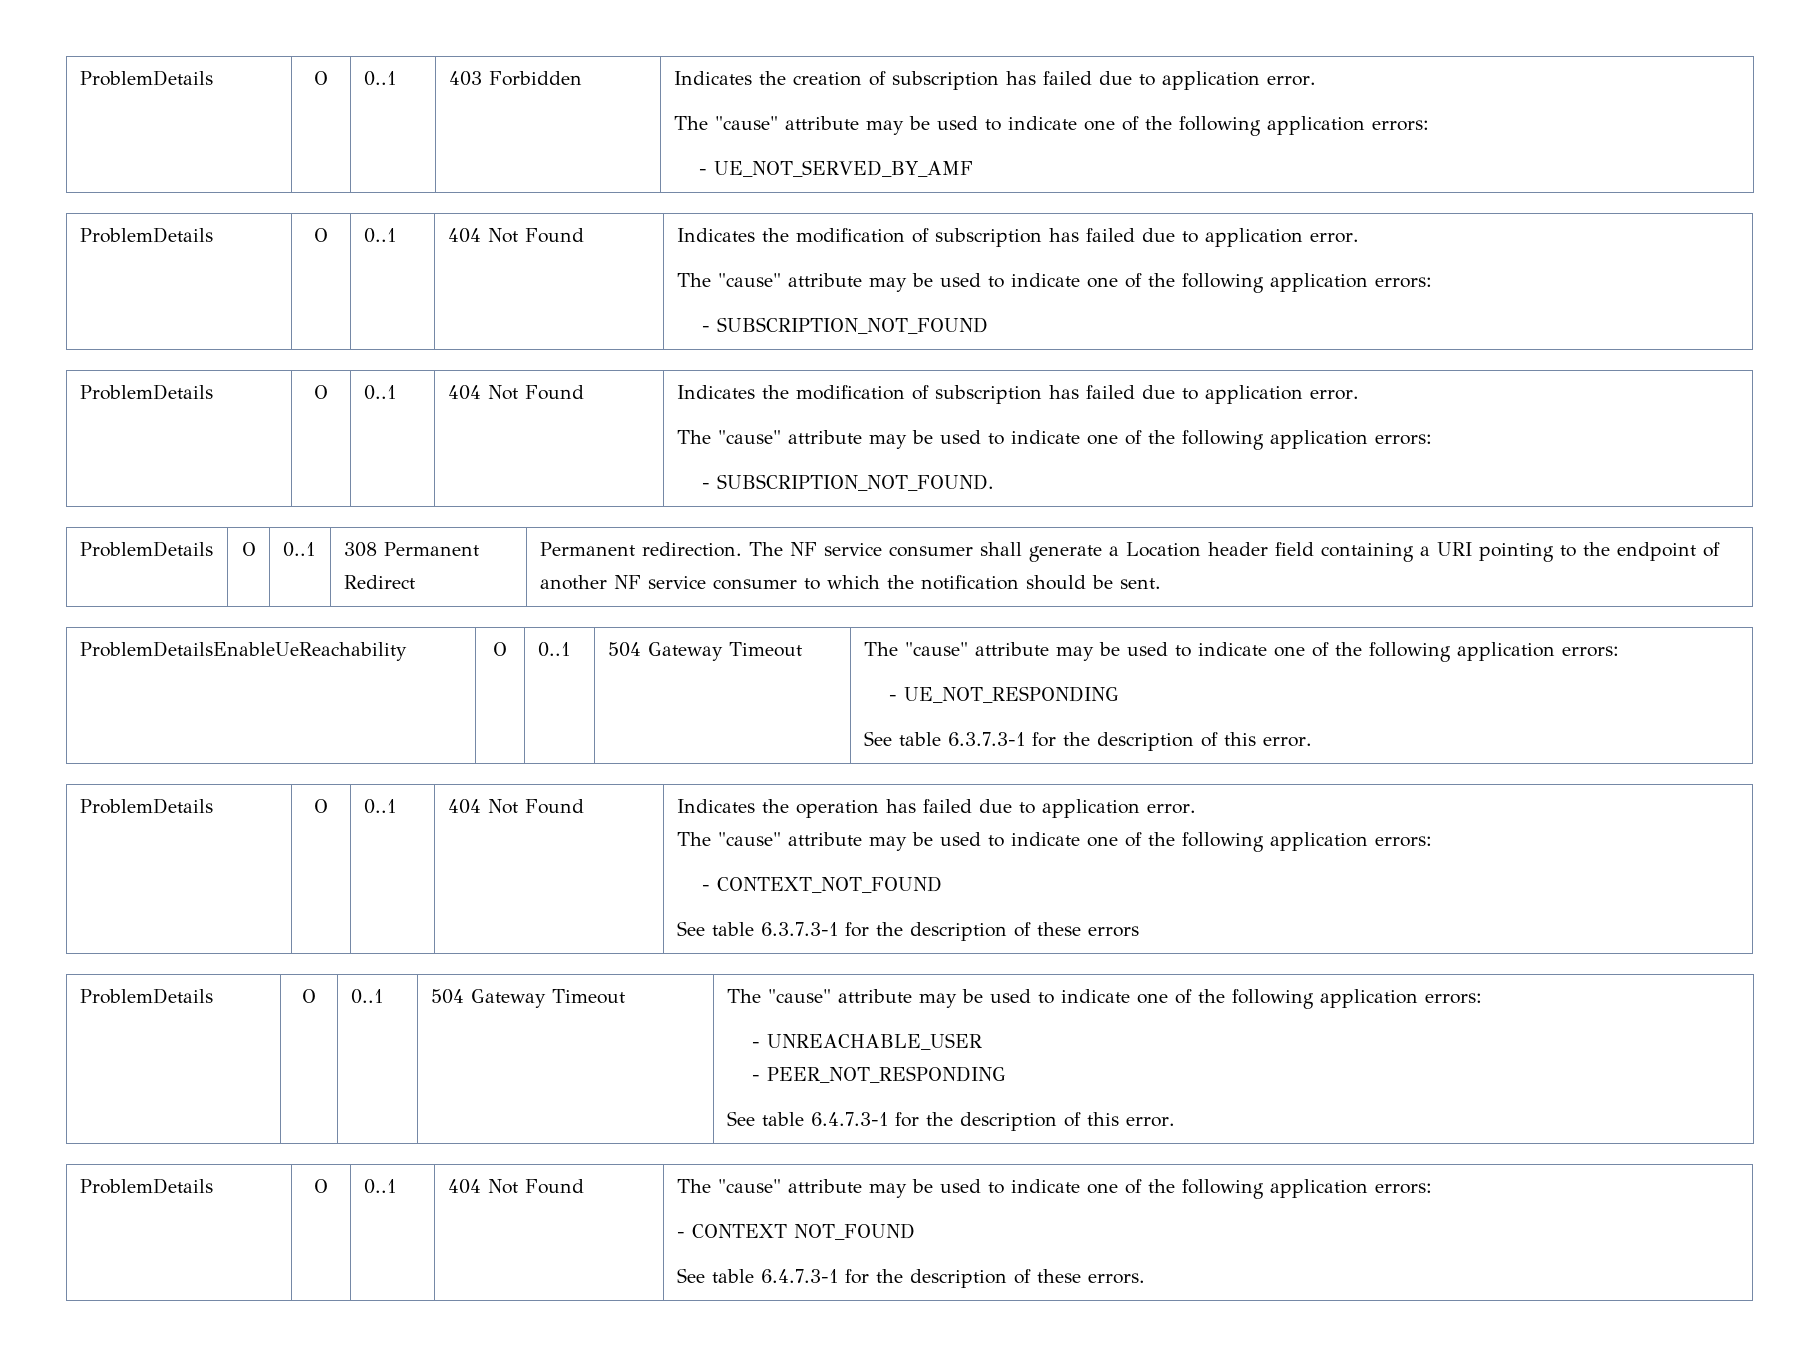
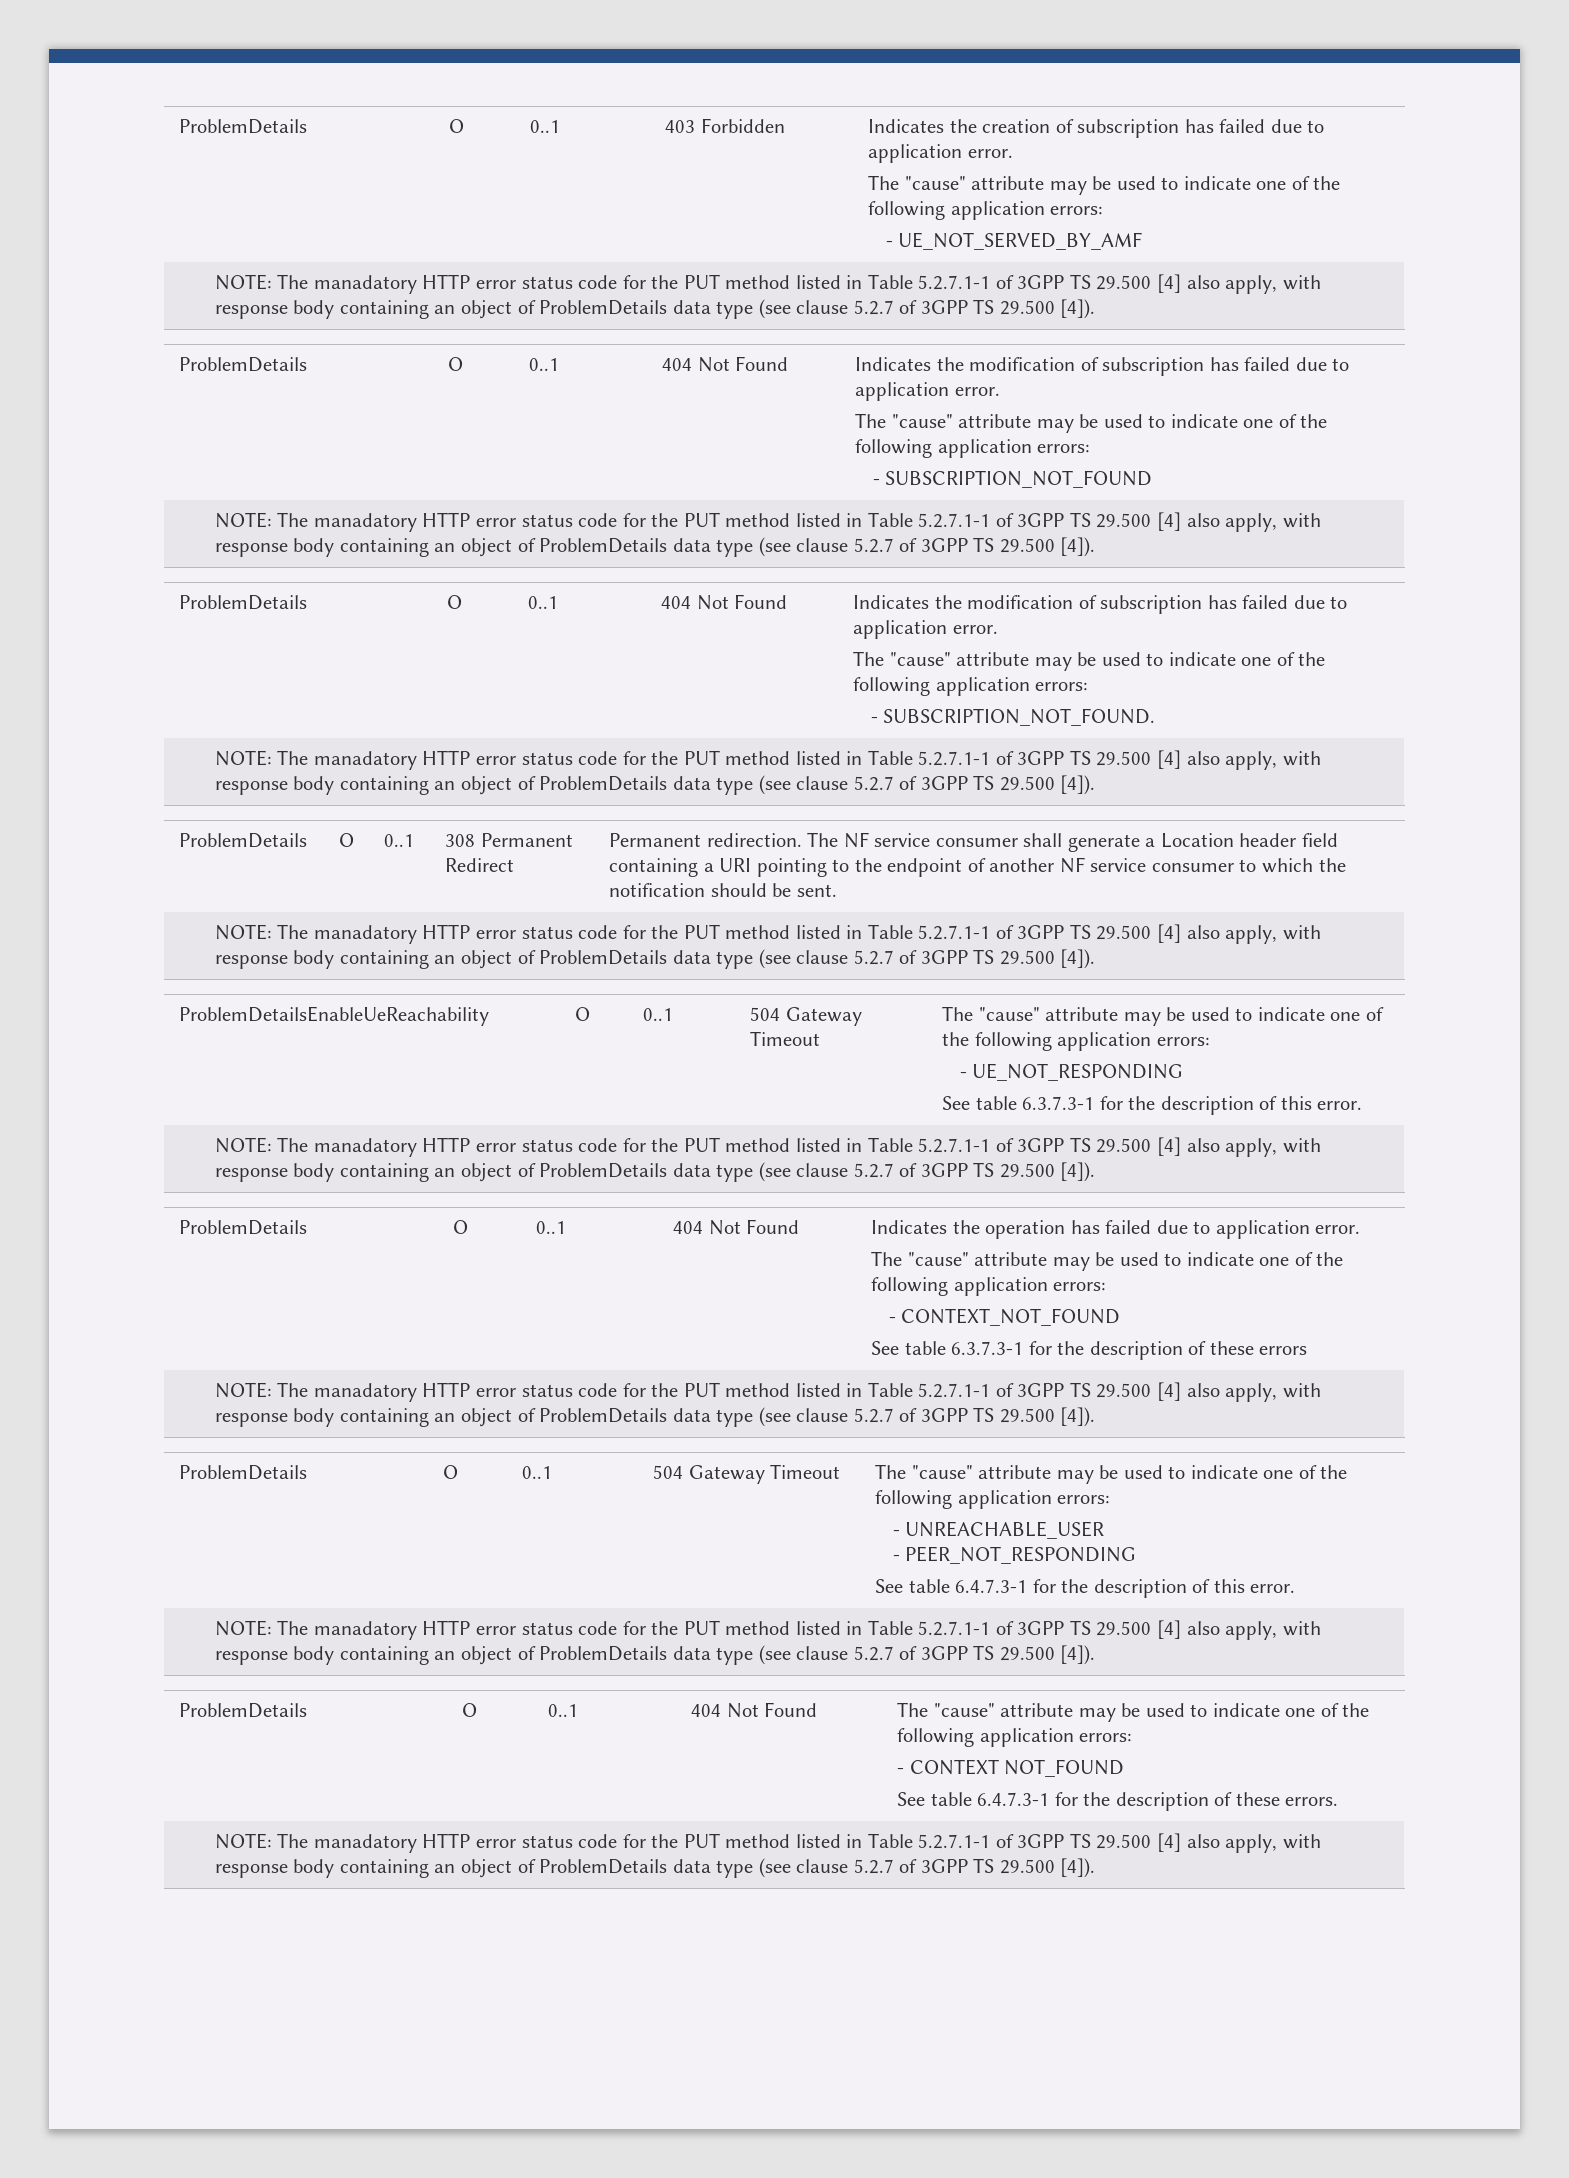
(974, 168) none -> [214,274,1321,294] [214,299,1096,319] // NOTE: The manadatory HTTP error status code for the PUT method listed in Table 5.2.7.1-1 of 3GPP TS 29.500 [4] also apply, with response body containing an object of ProblemDetails data type (see clause 5.2.7 of 3GPP TS 29.500 [4]).
(989, 325) none -> [214,512,1321,532] [214,537,1096,557] // NOTE: The manadatory HTTP error status code for the PUT method listed in Table 5.2.7.1-1 of 3GPP TS 29.500 [4] also apply, with response body containing an object of ProblemDetails data type (see clause 5.2.7 of 3GPP TS 29.500 [4]).
(995, 482) none -> [214,750,1321,770] [214,775,1096,795] // NOTE: The manadatory HTTP error status code for the PUT method listed in Table 5.2.7.1-1 of 3GPP TS 29.500 [4] also apply, with response body containing an object of ProblemDetails data type (see clause 5.2.7 of 3GPP TS 29.500 [4]).
(1161, 583) none -> [214,924,1321,944] [214,949,1096,969] // NOTE: The manadatory HTTP error status code for the PUT method listed in Table 5.2.7.1-1 of 3GPP TS 29.500 [4] also apply, with response body containing an object of ProblemDetails data type (see clause 5.2.7 of 3GPP TS 29.500 [4]).
(1312, 742) none -> [214,1137,1321,1157] [214,1162,1096,1182] // NOTE: The manadatory HTTP error status code for the PUT method listed in Table 5.2.7.1-1 of 3GPP TS 29.500 [4] also apply, with response body containing an object of ProblemDetails data type (see clause 5.2.7 of 3GPP TS 29.500 [4]).
(1139, 931) none -> [214,1382,1321,1402] [214,1407,1096,1427] // NOTE: The manadatory HTTP error status code for the PUT method listed in Table 5.2.7.1-1 of 3GPP TS 29.500 [4] also apply, with response body containing an object of ProblemDetails data type (see clause 5.2.7 of 3GPP TS 29.500 [4]).
(1175, 1122) none -> [214,1620,1321,1640] [214,1645,1096,1665] // NOTE: The manadatory HTTP error status code for the PUT method listed in Table 5.2.7.1-1 of 3GPP TS 29.500 [4] also apply, with response body containing an object of ProblemDetails data type (see clause 5.2.7 of 3GPP TS 29.500 [4]).
(1145, 1278) none -> [214,1833,1321,1853] [214,1858,1096,1878] // NOTE: The manadatory HTTP error status code for the PUT method listed in Table 5.2.7.1-1 of 3GPP TS 29.500 [4] also apply, with response body containing an object of ProblemDetails data type (see clause 5.2.7 of 3GPP TS 29.500 [4]).

